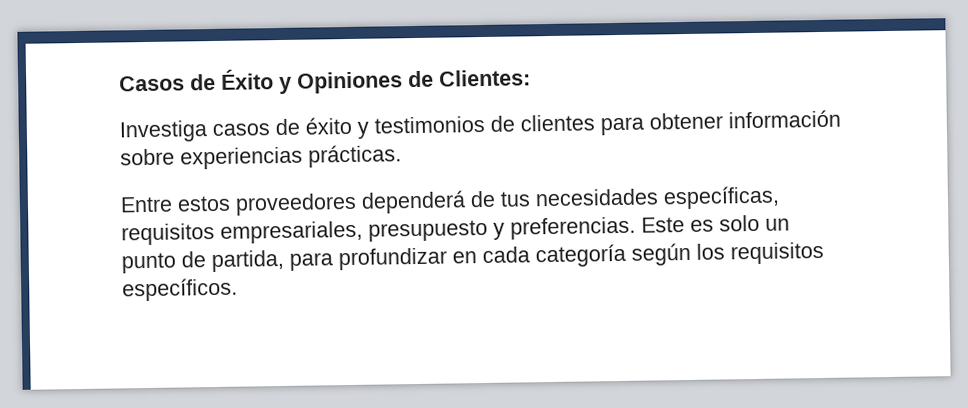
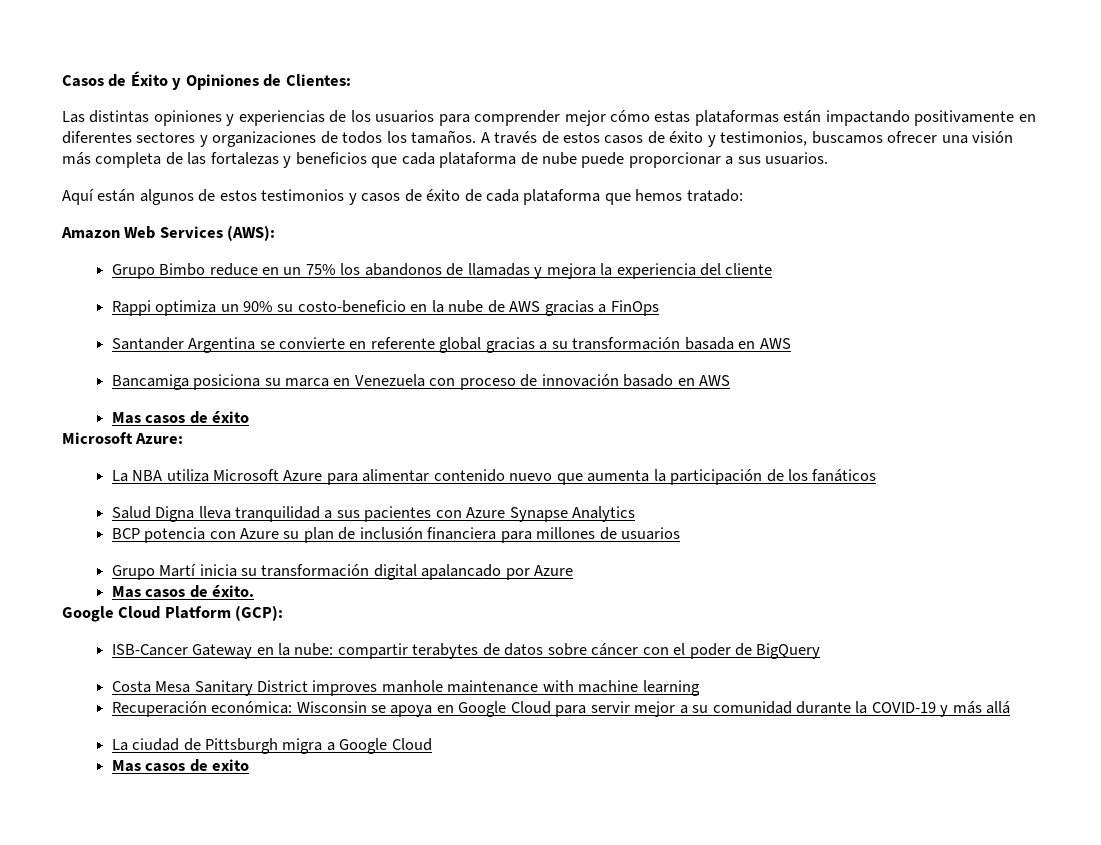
[119,109,841,143] [120,144,402,170] [120,185,780,216] [121,214,790,246] [121,241,824,274] [122,277,238,302] Investiga casos de éxito y testimonios de clientes para obtener información sobre experiencias prácticas. // Entre estos proveedores dependerá de tus necesidades específicas, requisitos empresariales, presupuesto y preferencias. Este es solo un punto de partida, para profundizar en cada categoría según los requisitos específicos. -> [62,110,1036,126] [62,130,1014,147] [62,152,829,168] [62,188,743,205] [61,225,276,241] [111,263,773,279] [111,300,659,316] [111,337,791,353] [111,374,731,390] [111,411,249,424] [62,432,184,444] [111,469,877,485] [111,506,636,522] [111,527,681,543] [111,563,574,580] [111,585,254,598] [62,605,284,622] [111,643,821,659] [111,680,700,696] [111,701,1011,717] [111,738,432,754] [111,759,249,772] Las distintas opiniones y experiencias de los usuarios para comprender mejor cómo estas plataformas están impactando positivamente en diferentes sectores y organizaciones de todos los tamaños. A través de estos casos de éxito y testimonios, buscamos ofrecer una visión más completa de las fortalezas y beneficios que cada plataforma de nube puede proporcionar a sus usuarios. // Aquí están algunos de estos testimonios y casos de éxito de cada plataforma que hemos tratado: // Amazon Web Services (AWS): // Grupo Bimbo reduce en un 75% los abandonos de llamadas y mejora la experiencia del cliente // Rappi optimiza un 90% su costo-beneficio en la nube de AWS gracias a FinOps // Santander Argentina se convierte en referente global gracias a su transformación basada en AWS // Bancamiga posiciona su marca en Venezuela con proceso de innovación basado en AWS // Mas casos de éxito // Microsoft Azure: // La NBA utiliza Microsoft Azure para alimentar contenido nuevo que aumenta la participación de los fanáticos // Salud Digna lleva tranquilidad a sus pacientes con Azure Synapse Analytics // BCP potencia con Azure su plan de inclusión financiera para millones de usuarios // Grupo Martí inicia su transformación digital apalancado por Azure // Mas casos de éxito. // Google Cloud Platform (GCP): // ISB-Cancer Gateway en la nube: compartir terabytes de datos sobre cáncer con el poder de BigQuery // Costa Mesa Sanitary District improves manhole maintenance with machine learning // Recuperación económica: Wisconsin se apoya en Google Cloud para servir mejor a su comunidad durante la COVID-19 y más allá // La ciudad de Pittsburgh migra a Google Cloud // Mas casos de exito

